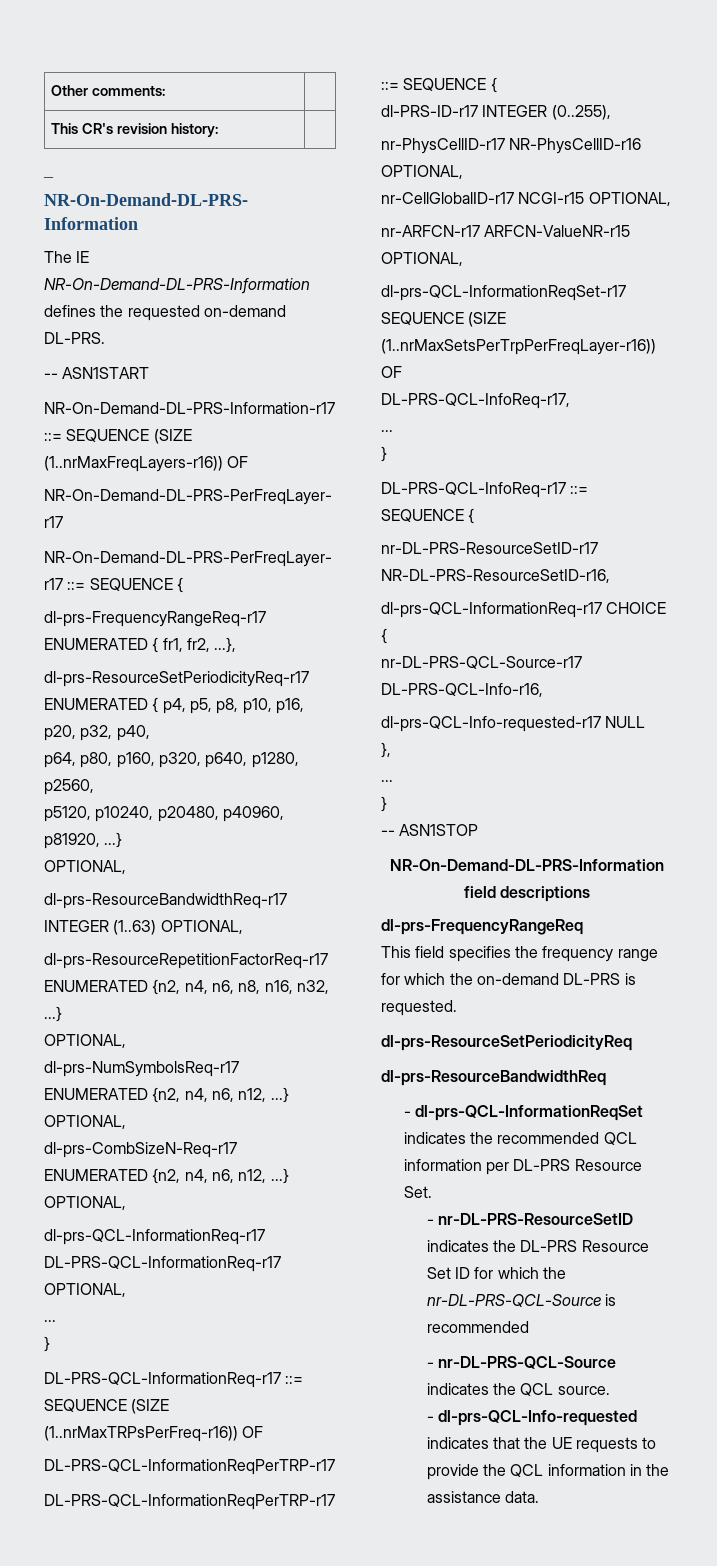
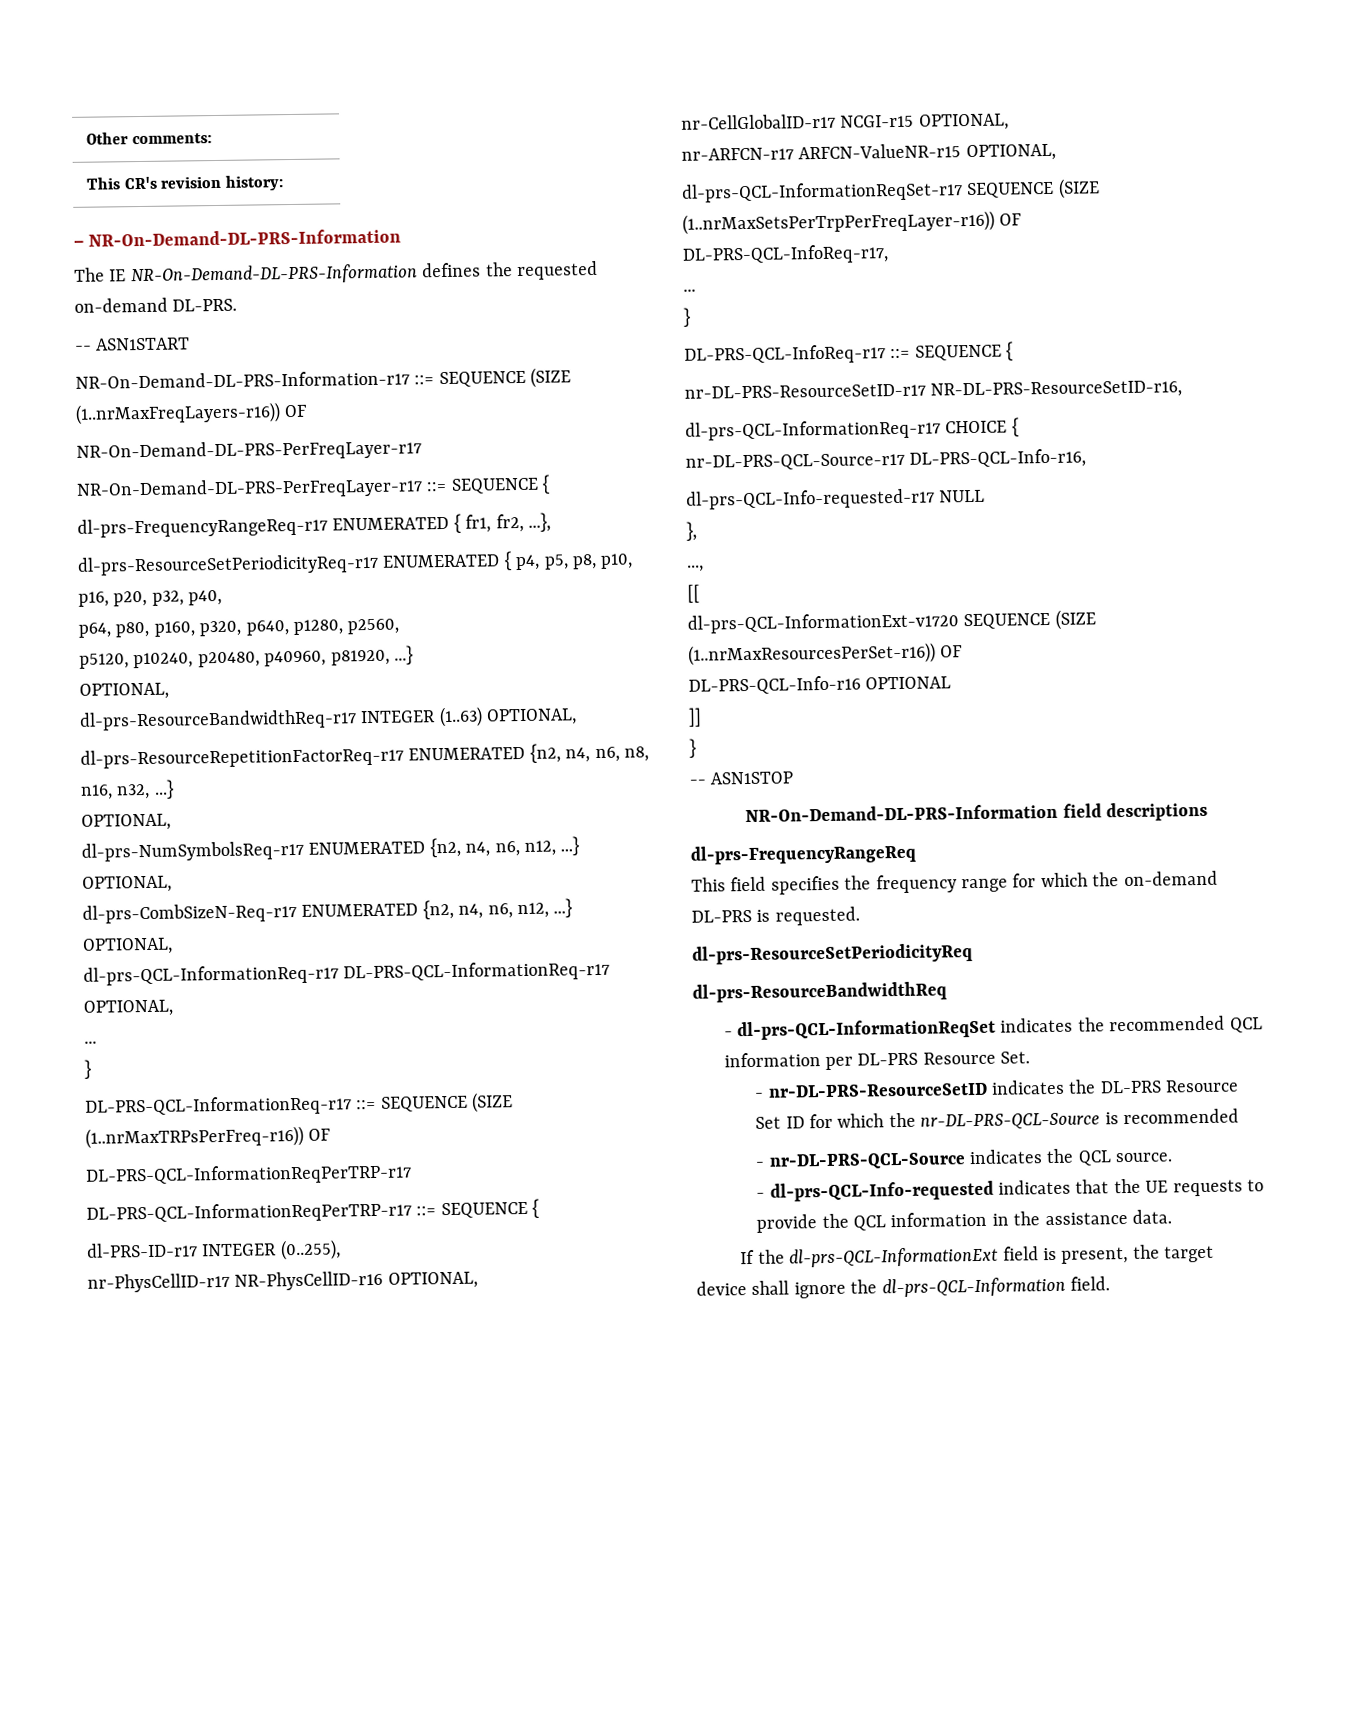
[381,780,393,782] ... -> [687,564,704,572] [687,584,700,603] [687,609,1096,634] [688,642,963,666] [688,675,952,695] [688,707,702,727] ..., // [[ // dl-prs-QCL-InformationExt-v1720 SEQUENCE (SIZE (1..nrMaxResourcesPerSet-r16)) OF // DL-PRS-QCL-Info-r16 OPTIONAL // ]]
(540, 1497) none -> [740,1244,1215,1268] [696,1276,1110,1299] // If the dl-prs-QCL-InformationExt field is present, the target device shall ignore the dl-prs-QCL-Information field.

